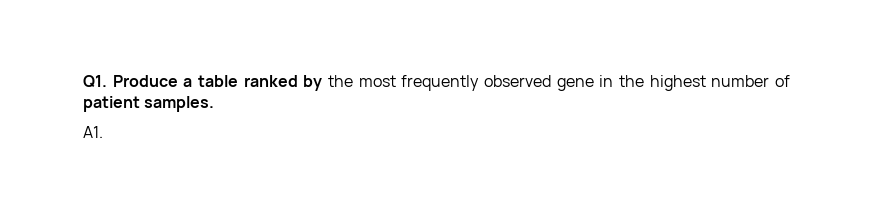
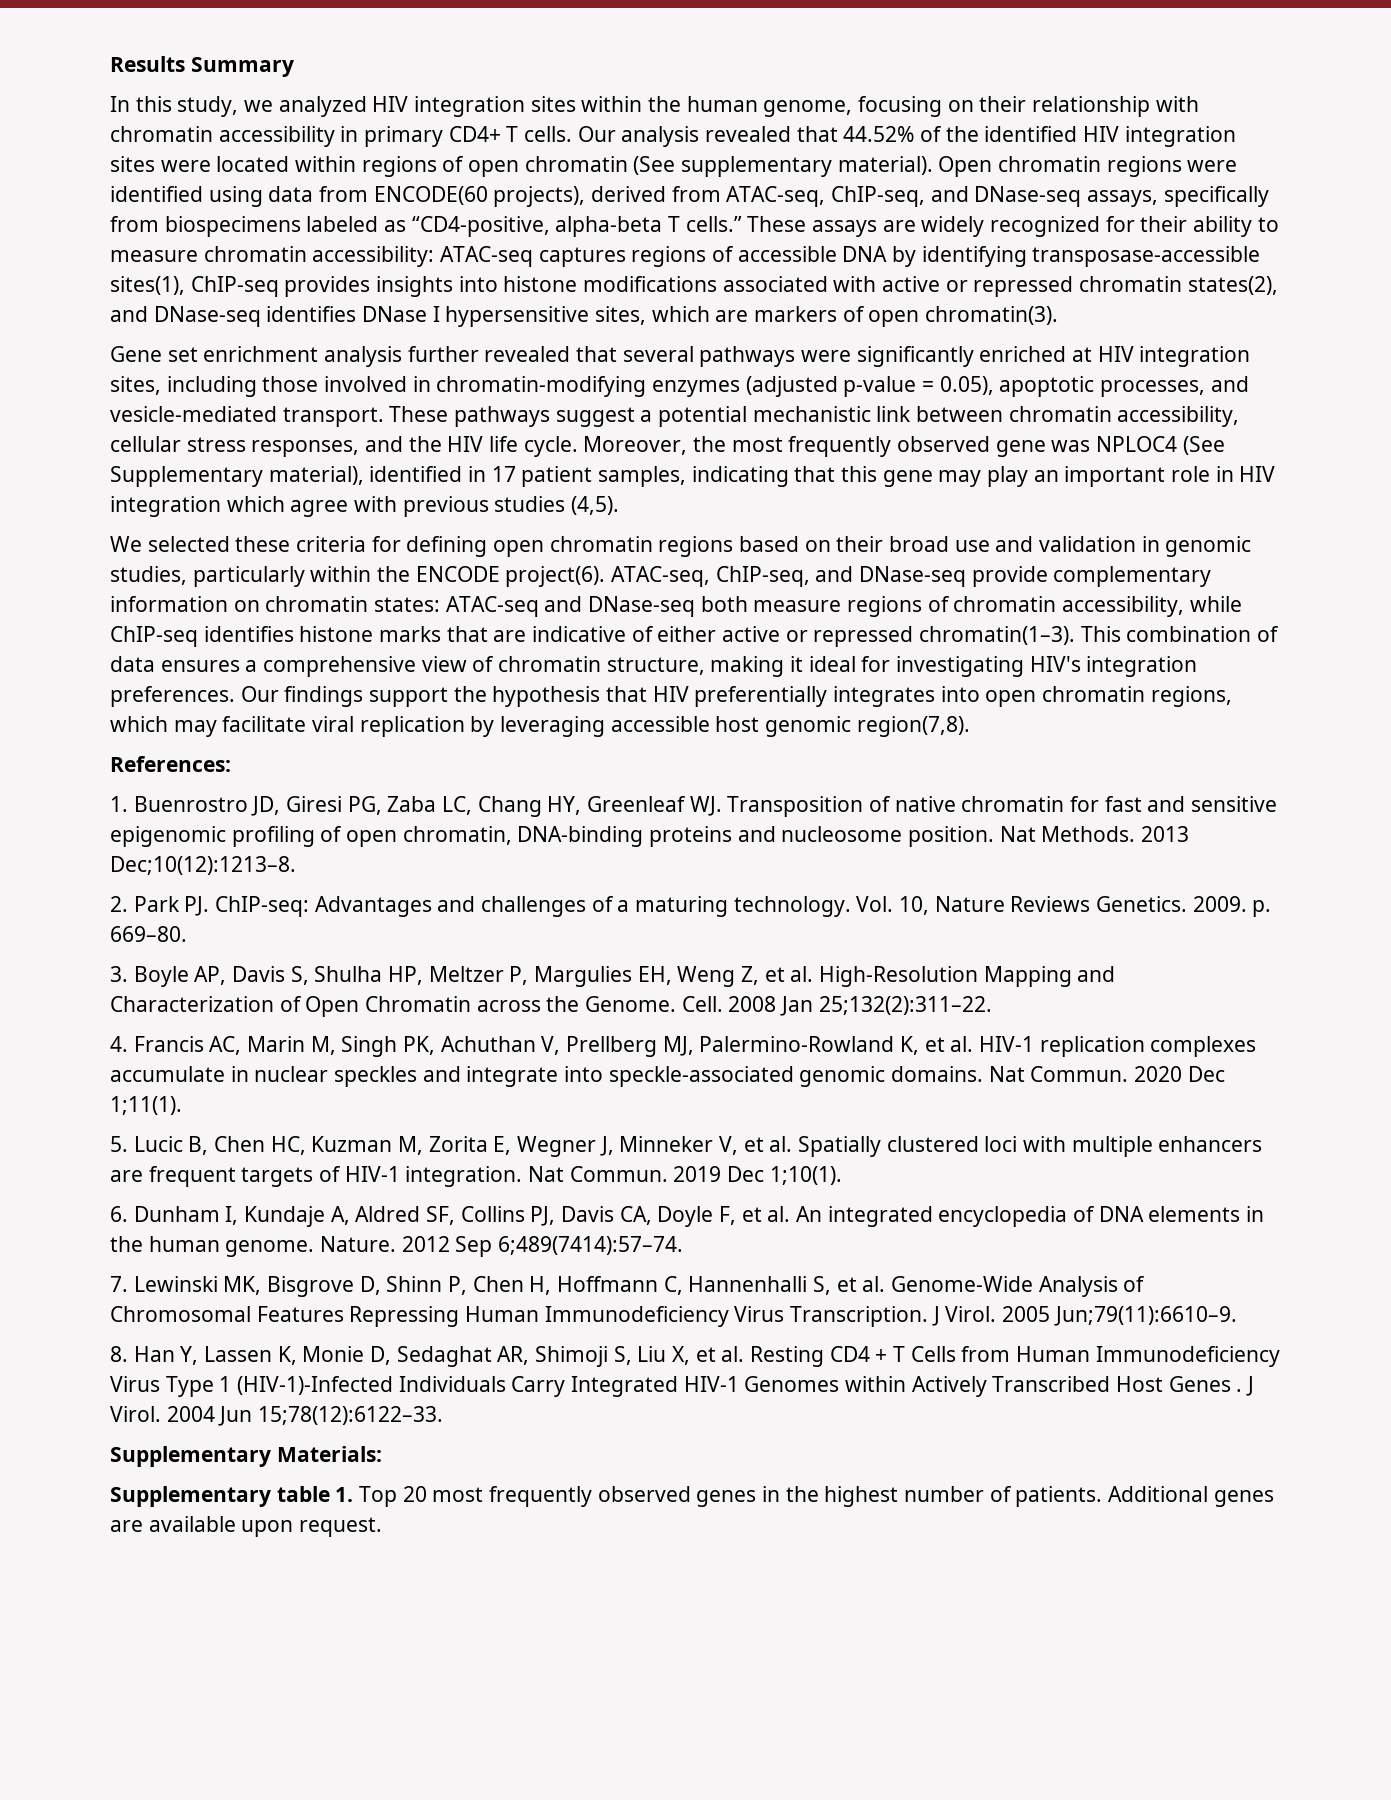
[83,75,323,91] Q1. Produce a table ranked by -> [110,56,294,77] [110,96,1199,117] [110,126,1236,147] [110,156,1238,177] [110,186,1269,207] [110,216,1279,237] [110,246,1261,267] [110,276,1278,297] [110,306,1059,327] [110,346,1251,367] [110,376,1249,397] [110,406,1240,427] [110,436,688,457] Results Summary // In this study, we analyzed HIV integration sites within the human genome, focusing on their relationship with chromatin accessibility in primary CD4+ T cells. Our analysis revealed that 44.52% of the identified HIV integration sites were located within regions of open chromatin (See supplementary material). Open chromatin regions were identified using data from ENCODE(60 projects), derived from ATAC-seq, ChIP-seq, and DNase-seq assays, specifically from biospecimens labeled as “CD4-positive, alpha-beta T cells.” These assays are widely recognized for their ability to measure chromatin accessibility: ATAC-seq captures regions of accessible DNA by identifying transposase-accessible sites(1), ChIP-seq provides insights into histone modifications associated with active or repressed chromatin states(2), and DNase-seq identifies DNase I hypersensitive sites, which are markers of open chromatin(3). // Gene set enrichment analysis further revealed that several pathways were significantly enriched at HIV integration sites, including those involved in chromatin-modifying enzymes (adjusted p-value = 0.05), apoptotic processes, and vesicle-mediated transport. These pathways suggest a potential mechanistic link between chromatin accessibility, cellular stress responses, and the HIV life cycle. Moreover,
(594, 84) none -> [1051,436,1225,455] [110,466,1276,487] [110,496,620,517] [110,536,1252,557] [110,566,1212,587] [110,596,1242,617] [110,626,1280,647] [110,656,1198,677] [110,686,1232,707] [110,716,970,737] [110,756,231,772] [110,796,1278,817] [110,826,1190,847] [110,856,296,875] [110,896,1272,917] [110,926,187,942] [110,966,1116,987] [110,996,992,1017] [110,1036,1257,1057] [110,1066,1225,1087] [110,1096,182,1115] [110,1136,1263,1157] [110,1166,842,1187] [110,1206,1265,1227] [110,1236,684,1257] [110,1276,1146,1297] [110,1306,1237,1327] [110,1346,1280,1367] [110,1376,1255,1397] [110,1406,444,1426] [110,1446,382,1467] [110,1486,757,1507] was NPLOC4 (See Supplementary material), identified in 17 patient samples, indicating that this gene may play an important role in HIV integration which agree with previous studies (4,5). // We selected these criteria for defining open chromatin regions based on their broad use and validation in genomic studies, particularly within the ENCODE project(6). ATAC-seq, ChIP-seq, and DNase-seq provide complementary information on chromatin states: ATAC-seq and DNase-seq both measure regions of chromatin accessibility, while ChIP-seq identifies histone marks that are indicative of either active or repressed chromatin(1–3). This combination of data ensures a comprehensive view of chromatin structure, making it ideal for investigating HIV's integration preferences. Our findings support the hypothesis that HIV preferentially integrates into open chromatin regions, which may facilitate viral replication by leveraging accessible host genomic region(7,8). // References: // 1. Buenrostro JD, Giresi PG, Zaba LC, Chang HY, Greenleaf WJ. Transposition of native chromatin for fast and sensitive epigenomic profiling of open chromatin, DNA-binding proteins and nucleosome position. Nat Methods. 2013 Dec;10(12):1213–8. // 2. Park PJ. ChIP-seq: Advantages and challenges of a maturing technology. Vol. 10, Nature Reviews Genetics. 2009. p. 669–80. // 3. Boyle AP, Davis S, Shulha HP, Meltzer P, Margulies EH, Weng Z, et al. High-Resolution Mapping and Characterization of Open Chromatin across the Genome. Cell. 2008 Jan 25;132(2):311–22. // 4. Francis AC, Marin M, Singh PK, Achuthan V, Prellberg MJ, Palermino-Rowland K, et al. HIV-1 replication complexes accumulate in nuclear speckles and integrate into speckle-associated genomic domains. Nat Commun. 2020 Dec 1;11(1). // 5. Lucic B, Chen HC, Kuzman M, Zorita E, Wegner J, Minneker V, et al. Spatially clustered loci with multiple enhancers are frequent targets of HIV-1 integration. Nat Commun. 2019 Dec 1;10(1). // 6. Dunham I, Kundaje A, Aldred SF, Collins PJ, Davis CA, Doyle F, et al. An integrated encyclopedia of DNA elements in the human genome. Nature. 2012 Sep 6;489(7414):57–74. // 7. Lewinski MK, Bisgrove D, Shinn P, Chen H, Hoffmann C, Hannenhalli S, et al. Genome-Wide Analysis of Chromosomal Features Repressing Human Immunodeficiency Virus Transcription. J Virol. 2005 Jun;79(11):6610–9. // 8. Han Y, Lassen K, Monie D, Sedaghat AR, Shimoji S, Liu X, et al. Resting CD4 + T Cells from Human Immunodeficiency Virus Type 1 (HIV-1)-Infected Individuals Carry Integrated HIV-1 Genomes within Actively Transcribed Host Genes . J Virol. 2004 Jun 15;78(12):6122–33. // Supplementary Materials: // Supplementary table 1. Top 20 most frequently observed genes
[83,96,215,112] [83,126,103,138] patient samples. // A1. -> [1015,1486,1274,1507] [110,1516,383,1537] patients. Additional genes are available upon request.

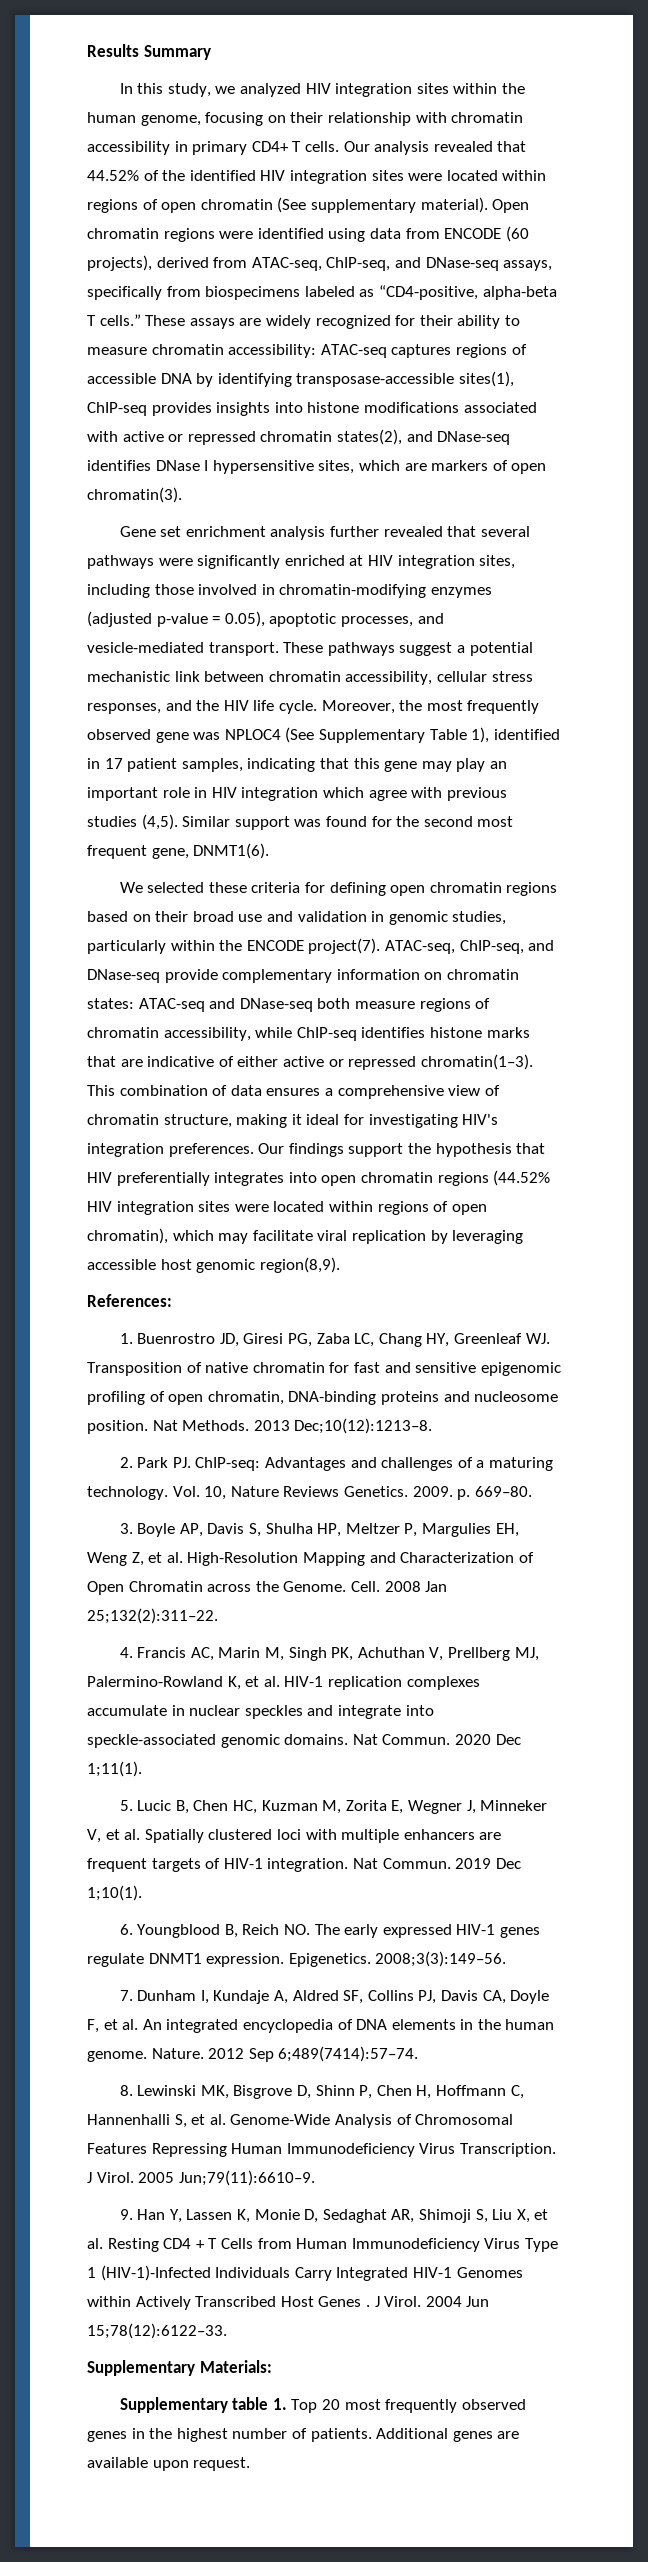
[373,186,488,205] ENCODE(60 -> [444,226,529,242] ENCODE (60
[268,466,364,485] material), -> [429,727,490,743] Table 1),
(620, 505) none -> [182,816,514,830] [87,843,270,859] Similar support was found for the second most frequent gene, DNMT1(6).
[505,566,606,587] project(6). -> [308,938,381,954] project(7).
[1150,686,1232,707] regions, -> [437,1170,551,1186] [87,1201,487,1215] [87,1228,168,1244] regions (44.52% HIV integration sites were located within regions of open chromatin),
[856,716,970,737] region(7,8). -> [259,1257,340,1273] region(8,9).
(128, 1214) none -> [137,1924,540,1938] [87,1951,507,1967] [119,1990,133,2001] Youngblood B, Reich NO. The early expressed HIV-1 genes regulate DNMT1 expression. Epigenetics. 2008;3(3):149–56. // 7.
[110,1276,128,1292] 7. -> [119,2085,133,2096] 8.
[110,1346,128,1362] 8. -> [119,2209,133,2220] 9.

